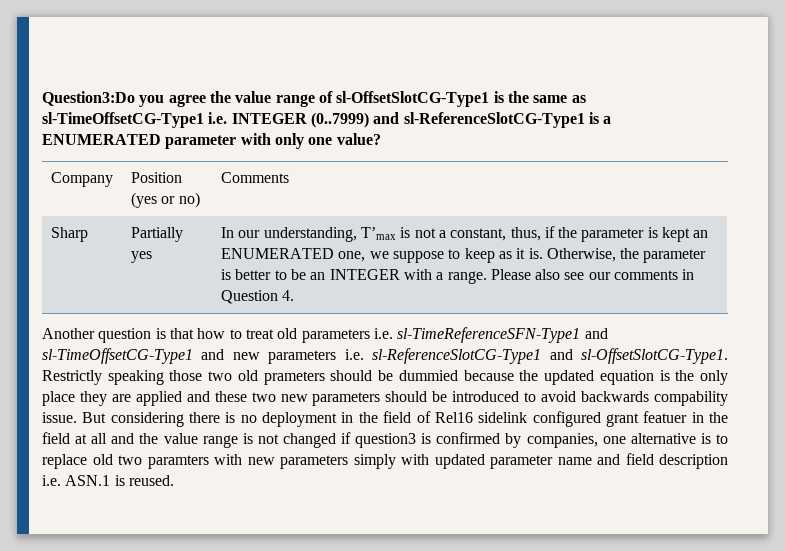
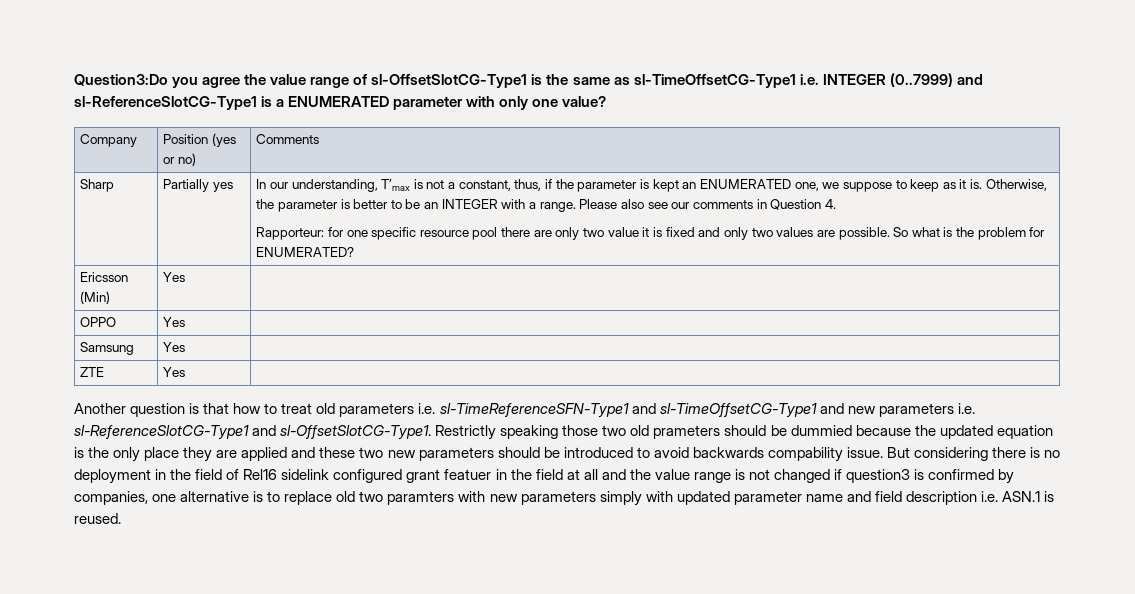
(295, 295) none -> [256,227,1046,240] [256,247,355,257] [80,272,129,282] [80,291,111,304] [163,272,186,282] [80,317,117,327] [163,317,186,327] [80,342,135,355] [163,342,186,352] [80,367,105,377] [163,367,186,377] // Rapporteur: for one specific resource pool there are only two value it is fixed and only two values are possible. So what is the problem for ENUMERATED? // Ericsson (Min) | Yes | // OPPO | Yes | // Samsung | Yes | // ZTE | Yes |

